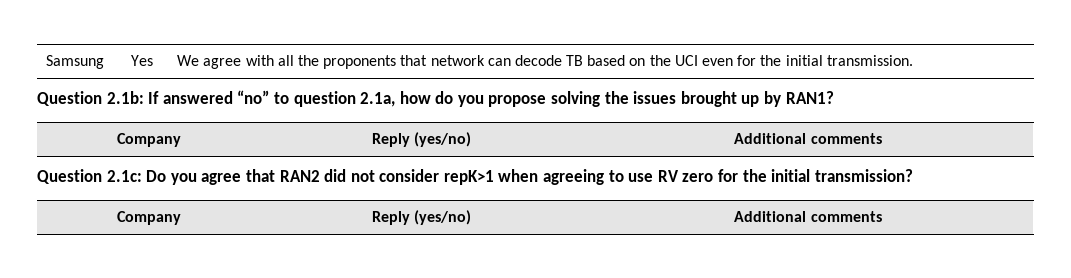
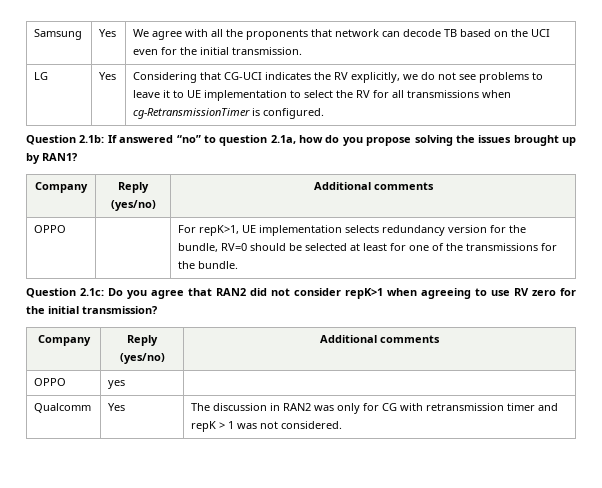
(913, 60) none -> [34,72,49,80] [99,72,117,80] [133,72,544,83] [133,90,512,101] [133,108,325,119] // LG | Yes | Considering that CG-UCI indicates the RV explicitly, we do not see problems to leave it to UE implementation to select the RV for all transmissions when cg-RetransmissionTimer is configured.
(882, 138) none -> [34,225,67,233] [178,225,527,236] [178,243,558,252] [178,261,239,269] // OPPO | | For repK>1, UE implementation selects redundancy version for the bundle, RV=0 should be selected at least for one of the transmissions for the bundle.
(882, 216) none -> [34,378,67,386] [108,380,126,389] [34,403,92,413] [108,403,126,411] [191,403,559,414] [191,421,343,432] // OPPO | yes | // Qualcomm | Yes | The discussion in RAN2 was only for CG with retransmission timer and repK > 1 was not considered.

